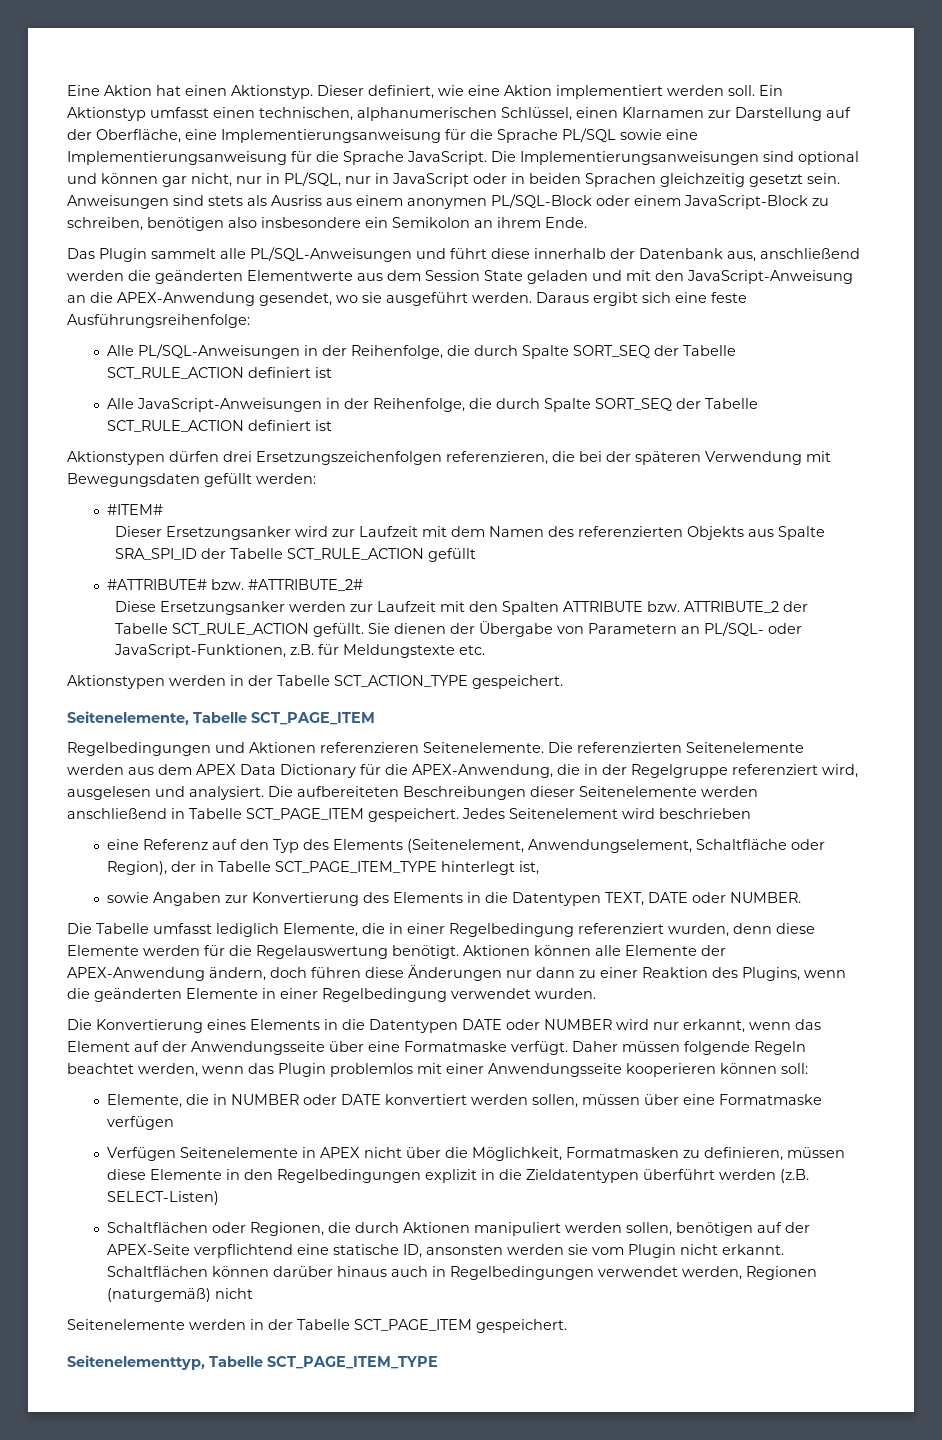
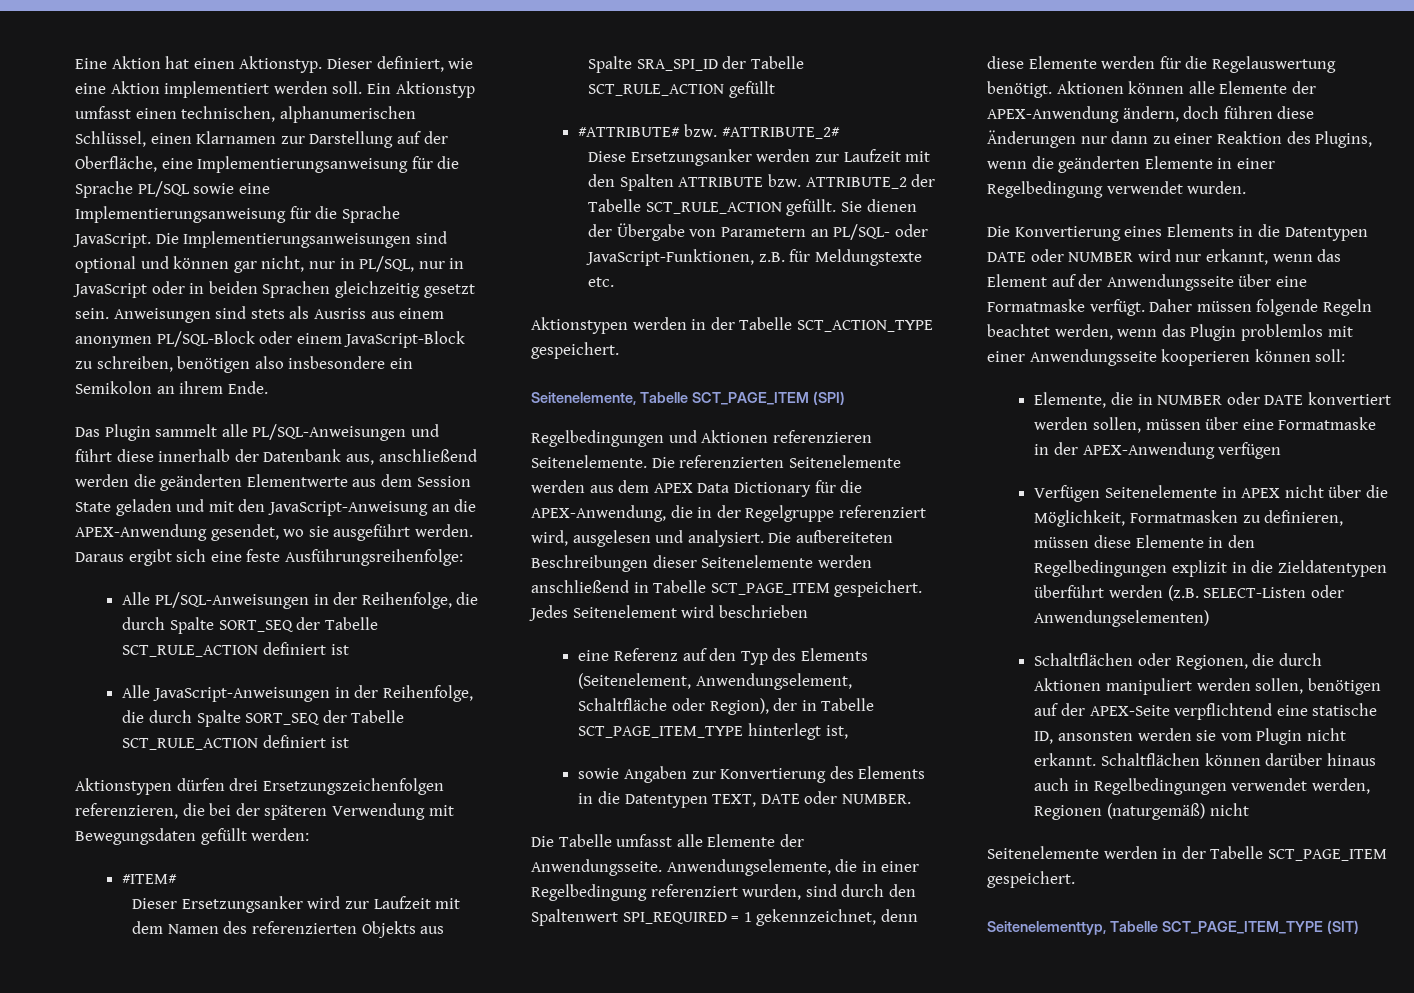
(375, 718) none -> [812,391,845,405] (SPI)
[216,923,358,937] lediglich Elemente, -> [676,834,804,847] [531,859,831,876] alle Elemente der Anwendungsseite. Anwendungselemente,
(729, 930) none -> [805,884,916,897] [531,909,877,926] sind durch den Spaltenwert SPI_REQUIRED = 1 gekennzeichnet,
(823, 1099) none -> [1034,442,1215,459] in der APEX-Anwendung
[107,1191,220,1205] SELECT-Listen) -> [1203,585,1344,598] [1034,610,1210,627] SELECT-Listen oder Anwendungselementen)
(438, 1362) none -> [1326,920,1359,934] (SIT)

